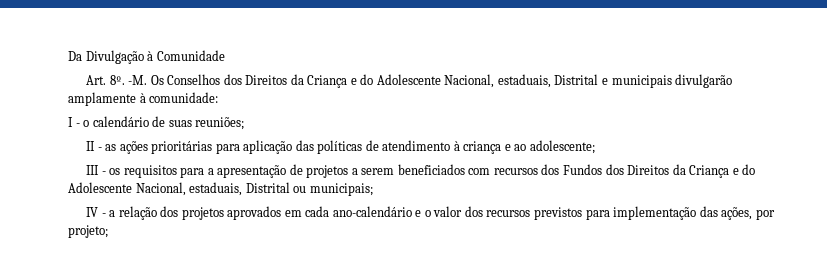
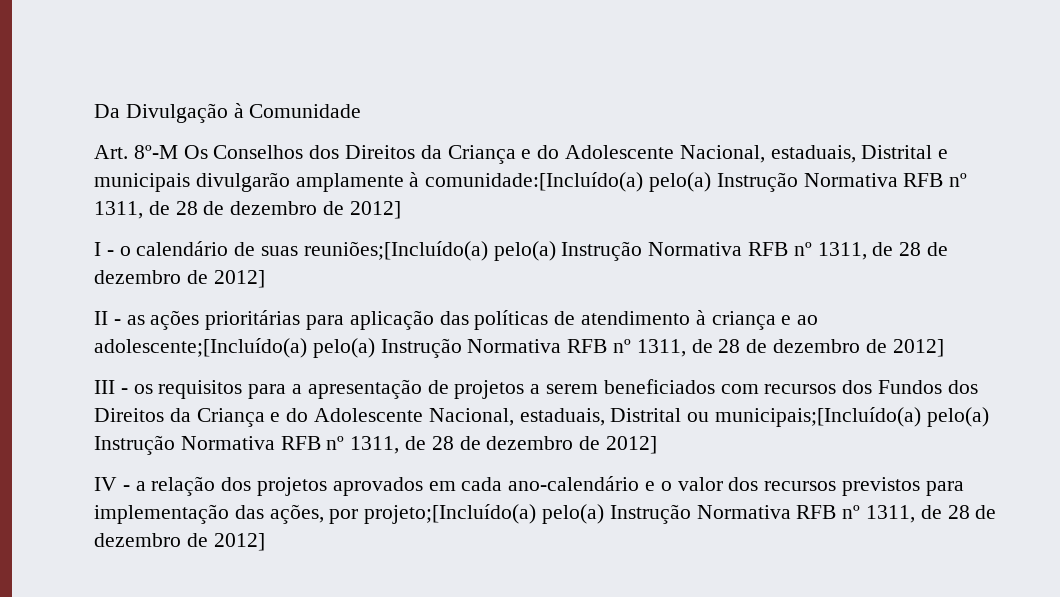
[109,75,148,85] 8º. -M. -> [133,145,178,159] 8º-M
[149,92,219,103] comunidade: -> [425,172,968,192] [94,201,401,219] comunidade:[Incluído(a) pelo(a) Instrução Normativa RFB nº 1311, de 28 de dezembro de 2012]
[195,117,245,130] reuniões; -> [303,241,949,261] [94,270,265,288] reuniões;[Incluído(a) pelo(a) Instrução Normativa RFB nº 1311, de 28 de dezembro de 2012]
[529,140,595,154] adolescente; -> [94,338,944,358] adolescente;[Incluído(a) pelo(a) Instrução Normativa RFB nº 1311, de 28 de dezembro de 2012]
[309,183,373,196] municipais; -> [715,407,989,427] [94,435,658,455] municipais;[Incluído(a) pelo(a) Instrução Normativa RFB nº 1311, de 28 de dezembro de 2012]
[68,225,108,238] projeto; -> [364,504,997,524] [94,533,265,551] projeto;[Incluído(a) pelo(a) Instrução Normativa RFB nº 1311, de 28 de dezembro de 2012]

